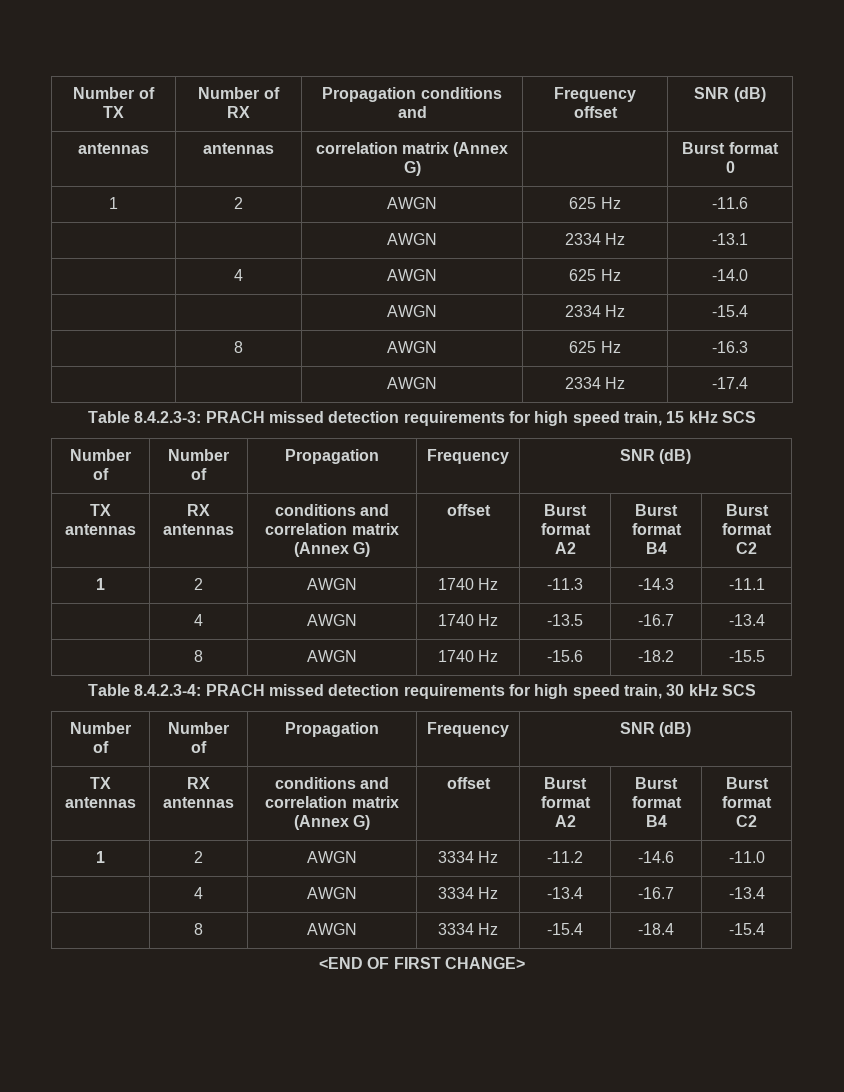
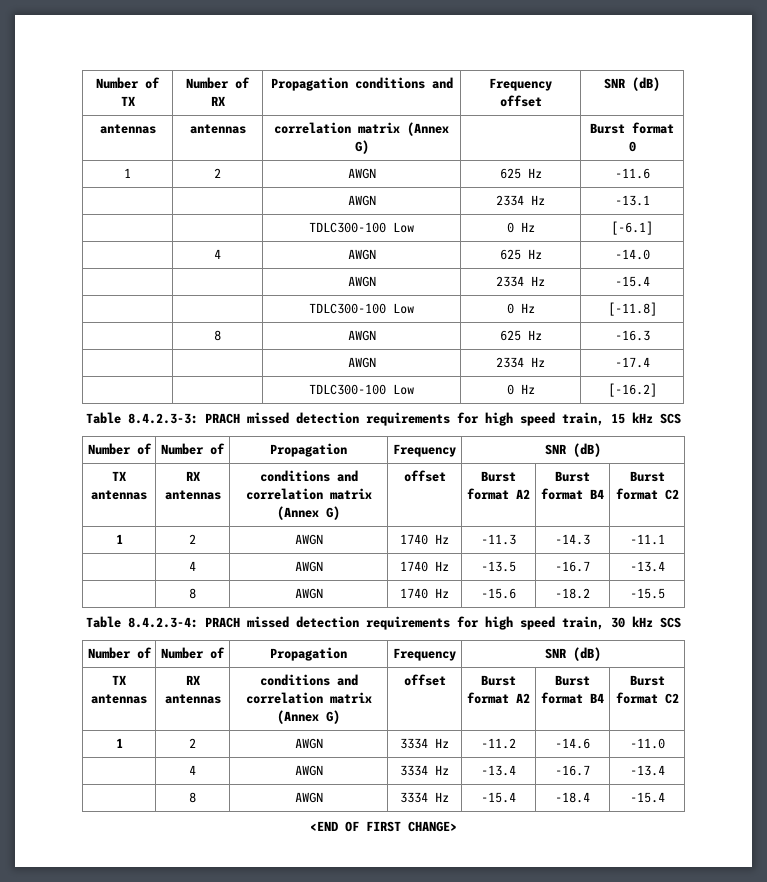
(748, 239) none -> [309,222,414,233] [506,222,535,233] [611,221,653,235] // | | TDLC300-100 Low | 0 Hz | [-6.1]
(748, 311) none -> [309,303,414,314] [506,303,535,314] [607,302,657,316] // | | TDLC300-100 Low | 0 Hz | [-11.8]
(748, 383) none -> [309,384,414,395] [506,384,535,395] [607,383,657,397] // | | TDLC300-100 Low | 0 Hz | [-16.2]

